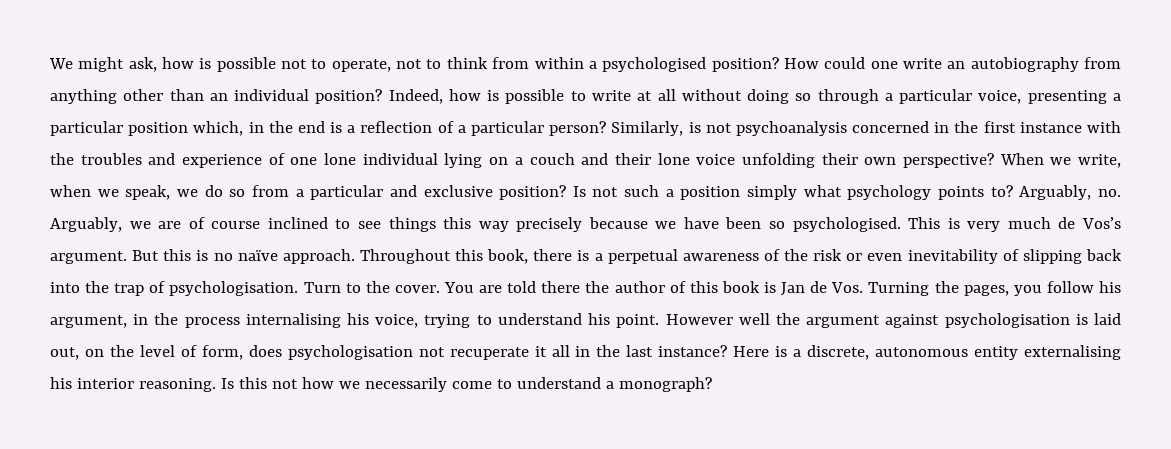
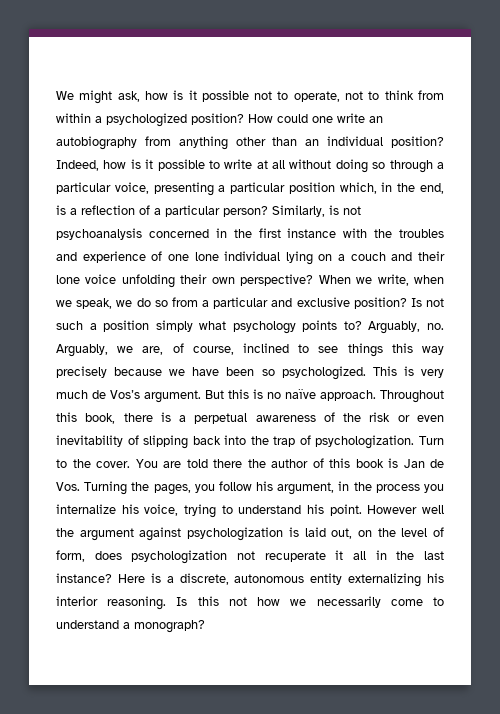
(212, 63) none -> [188,90,197,100] it
[602,57,707,72] psychologised -> [106,113,187,127] psychologized
(500, 95) none -> [145,159,154,169] it
[297,121,325,133] end -> [419,183,444,194] end,
[158,217,261,229] are of course -> [142,343,234,355] are, of course,
[792,217,901,232] psychologised. -> [281,366,366,380] psychologized.
[169,281,299,296] psychologisation. -> [315,435,415,449] psychologization.
[245,313,341,328] internalising -> [424,484,445,493] [56,504,116,514] you internalize
[944,313,1070,328] psychologisation -> [187,527,284,541] psychologization
[287,345,413,360] psychologisation -> [131,550,228,564] psychologization
[1024,345,1122,360] externalising -> [348,573,422,587] externalizing

